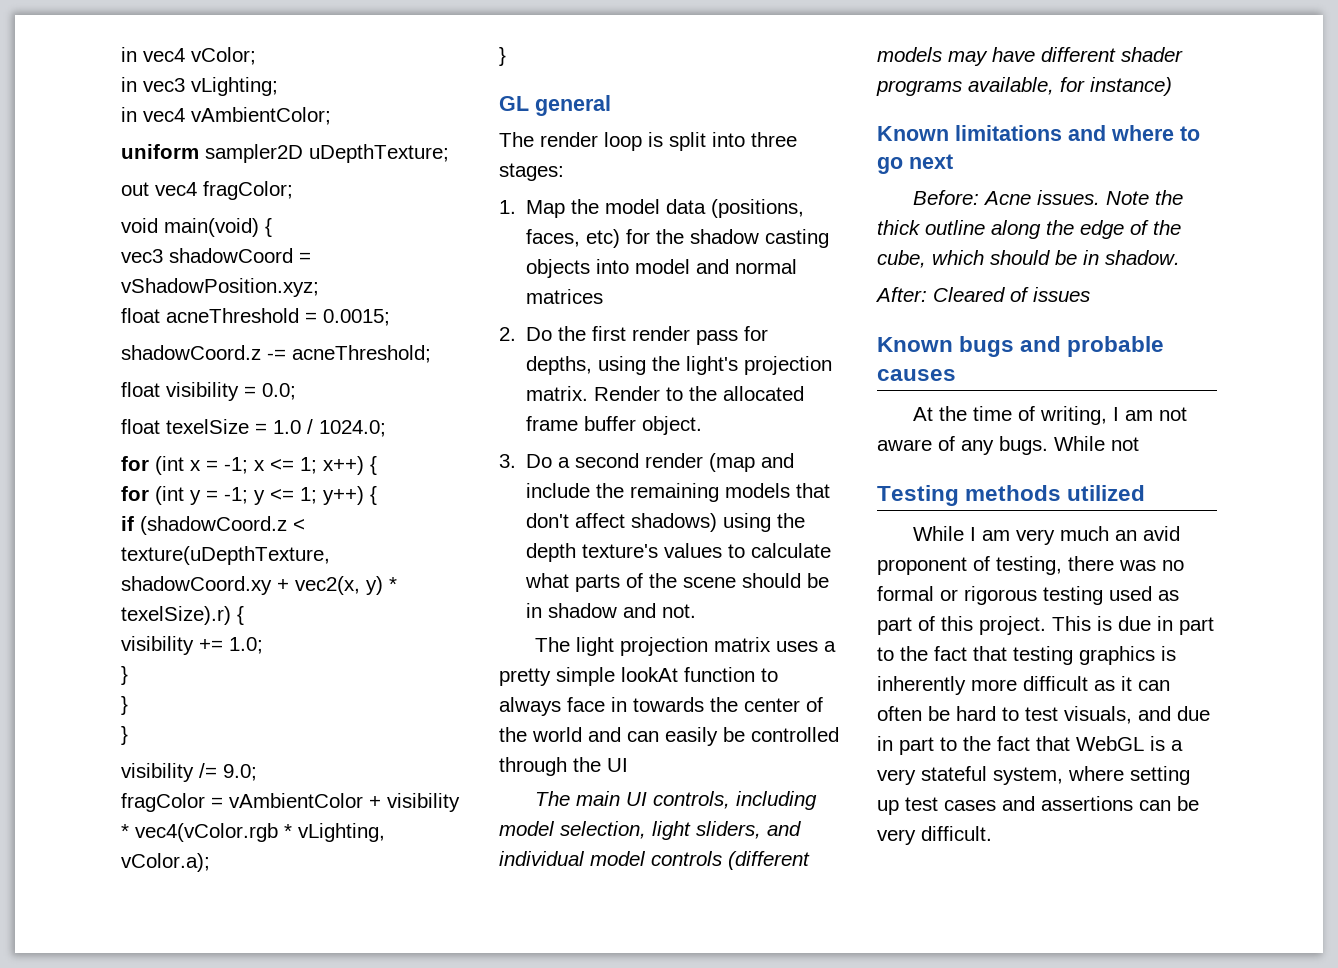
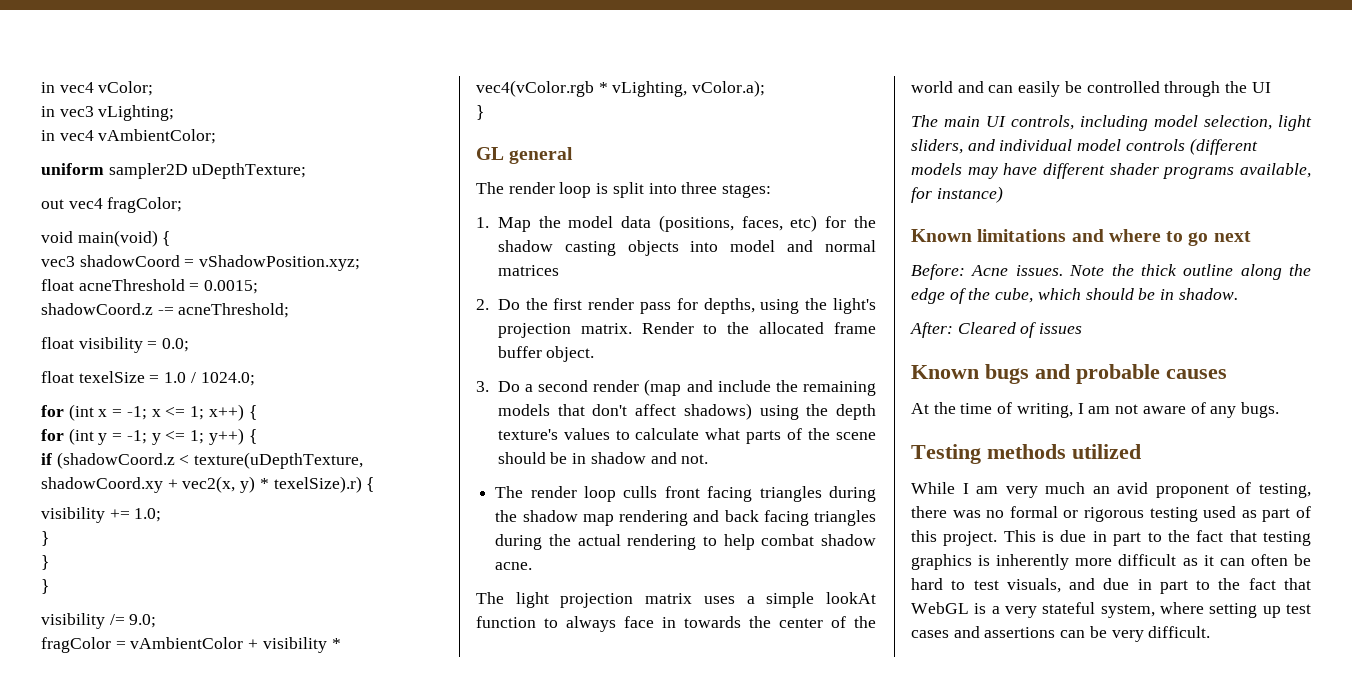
(697, 611) none -> [495,486,876,502] [495,510,876,526] [495,534,876,550] [495,562,533,570] // The render loop culls front facing triangles during the shadow map rendering and back facing triangles during the actual rendering to help combat shadow acne.
[499,668,551,686] pretty -> (755, 600) none
[1054,436,1139,451] While not -> (1279, 410) none

